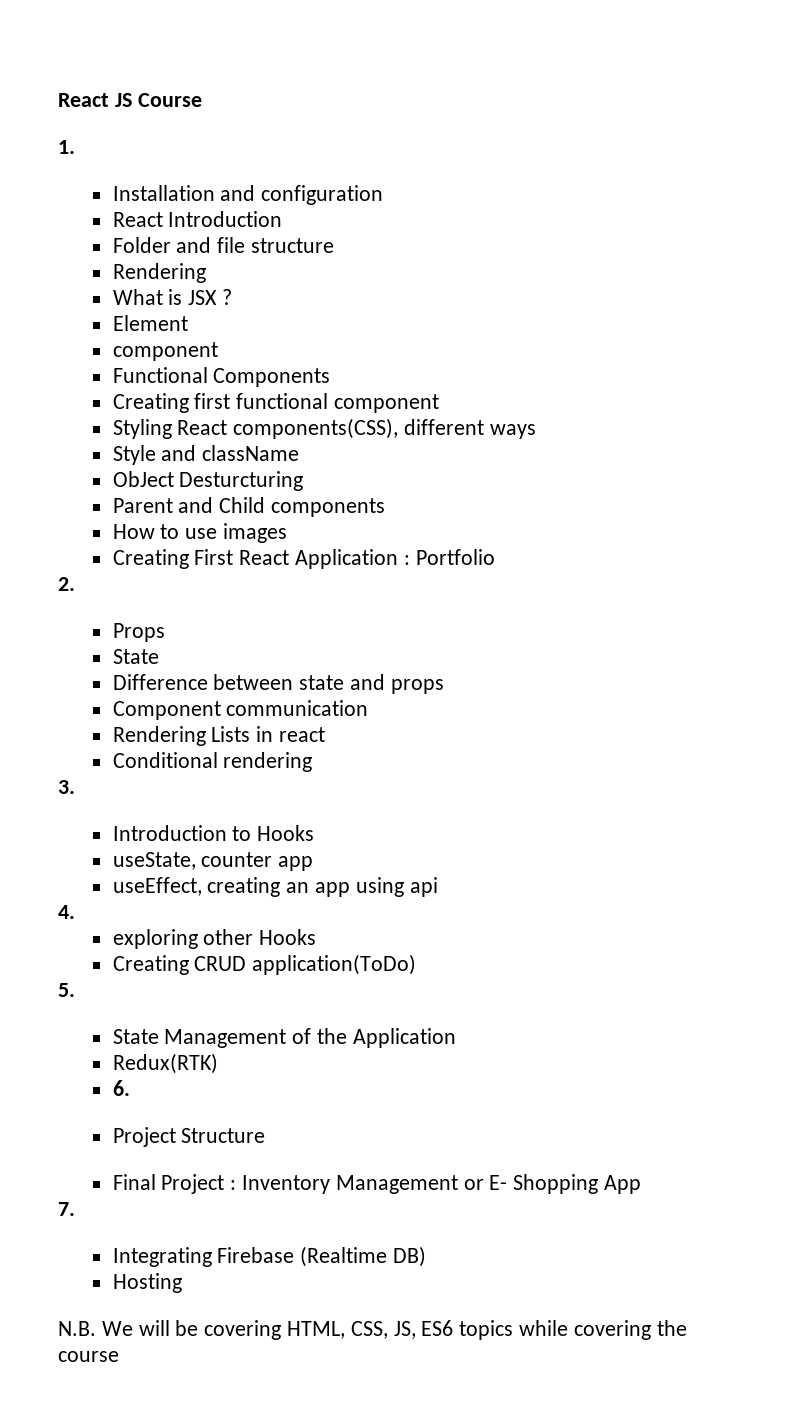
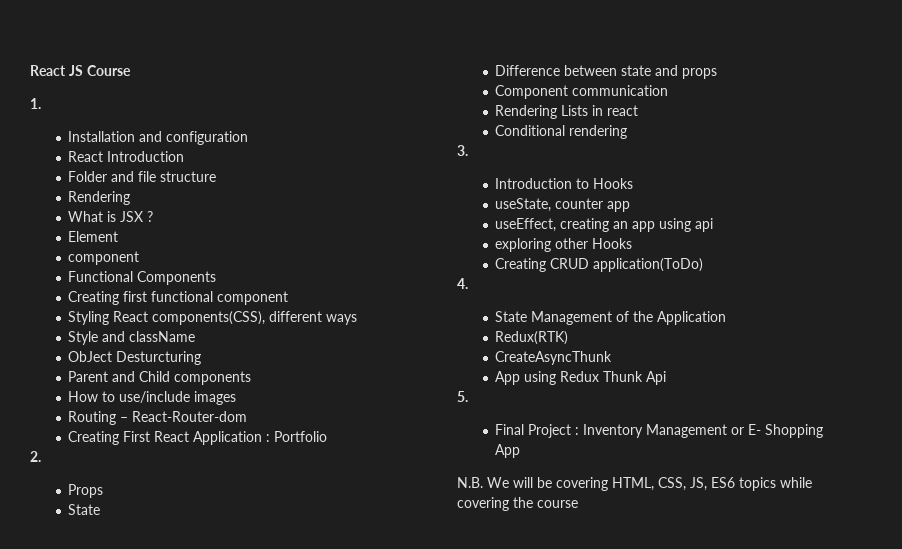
[185,528,218,539] use -> [119,391,191,403] use/include
(287, 533) none -> [68,411,248,425] // Routing – React-Router-dom
[58,905,75,919] // 4. -> (714, 225) none
[58,983,75,997] 5. -> [457,278,468,289] 4.
[112,1080,130,1096] [112,1127,266,1147] 6. // Project Structure -> [495,351,613,365] [495,371,667,385] [457,391,468,402] CreateAsyncThunk // App using Redux Thunk Api // 5.
[58,1202,75,1216] [112,1246,426,1267] [112,1273,182,1293] // 7. // Integrating Firebase (Realtime DB) // Hosting -> (521, 451) none

